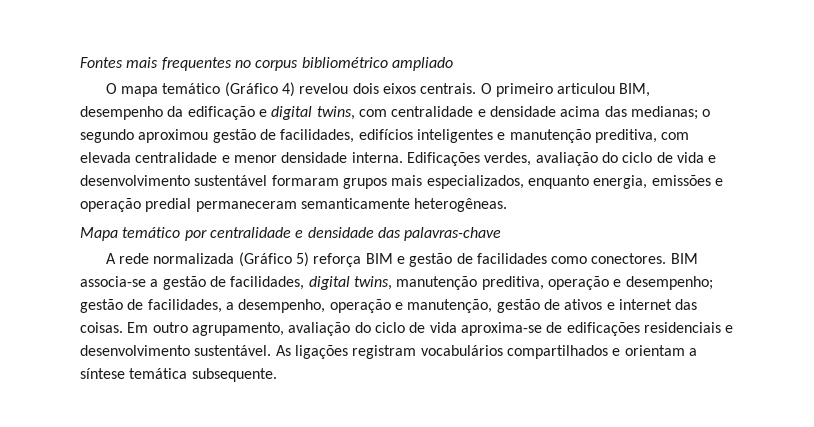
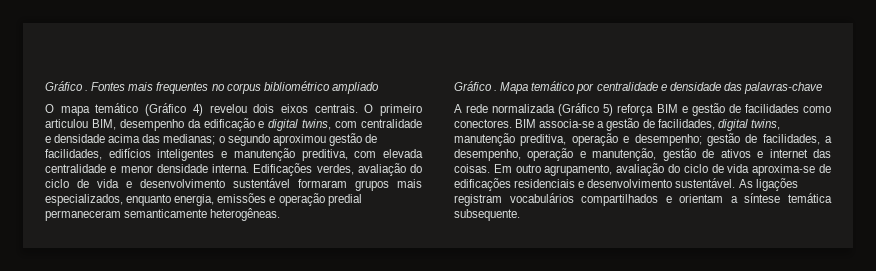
(80, 62) none -> [45,81,89,91] Gráfico .
(508, 205) none -> [454,81,498,91] Gráfico .

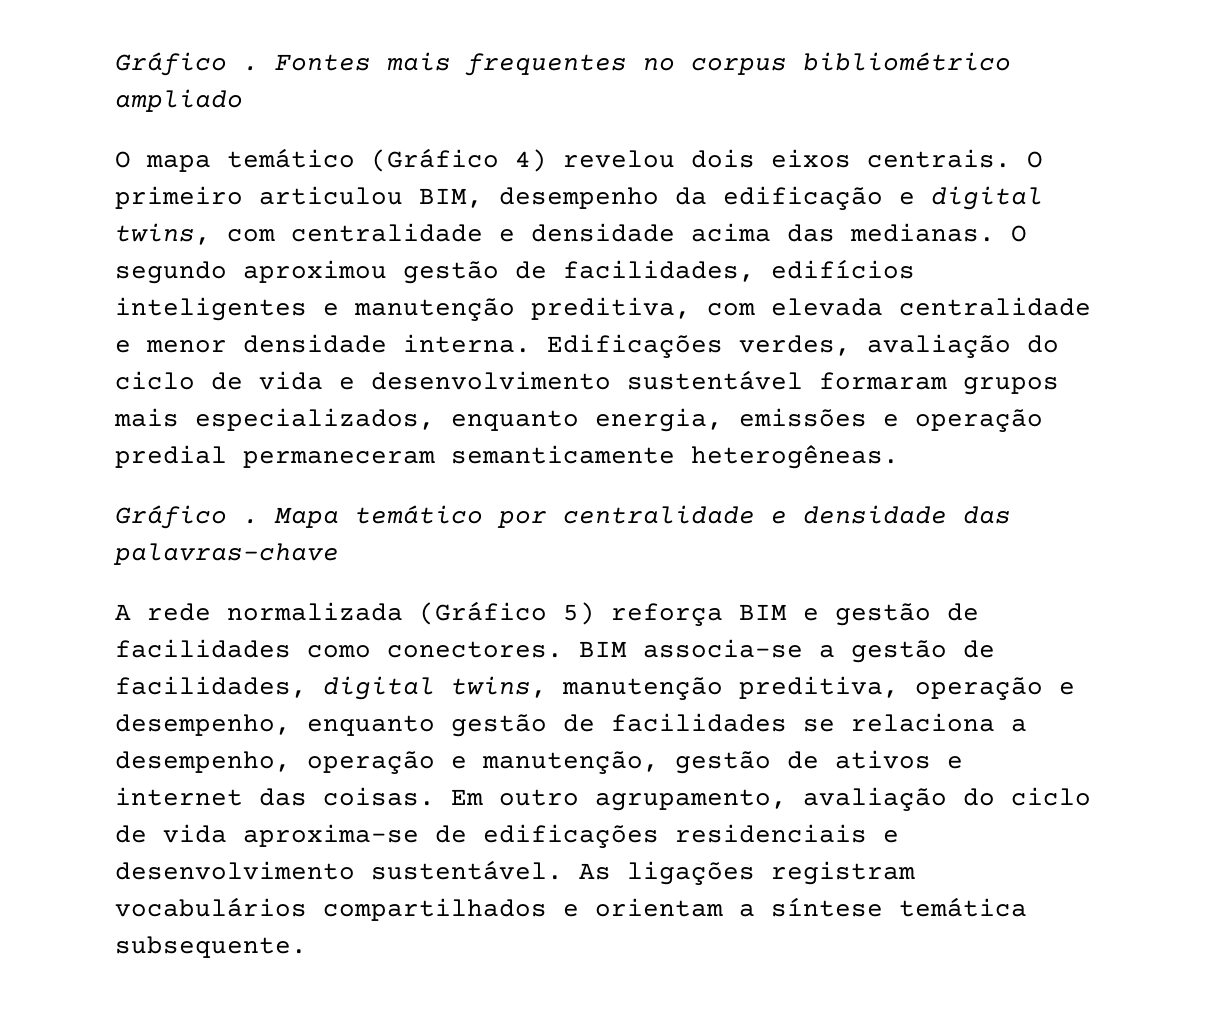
[163,134,225,145] medianas; o -> [850,223,1027,242] medianas. O
[634,133,820,146] desempenho; gestão de facilidades, -> [115,713,995,737] desempenho, enquanto gestão de facilidades se relaciona

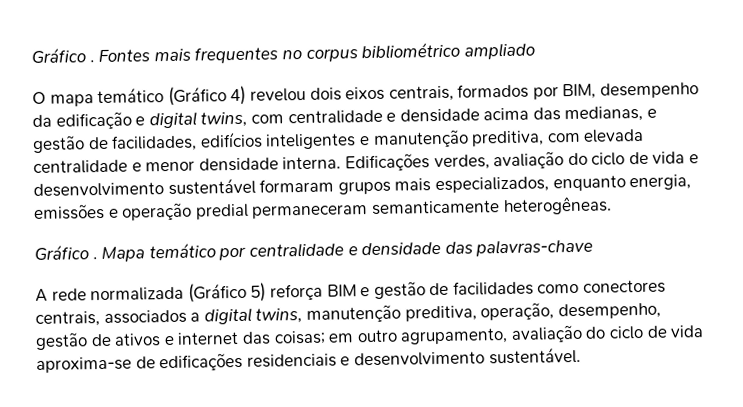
[867,149,1043,168] [115,186,403,209] centrais. O primeiro articulou -> [388,83,559,102] centrais, formados por
[850,223,1027,242] [115,260,387,284] medianas. O segundo aproximou -> [564,105,658,123] medianas, e
[387,639,995,663] [115,676,1075,700] [115,713,1027,737] [115,751,659,774] conectores. BIM associa-se a gestão de facilidades, digital twins, manutenção preditiva, operação e desempenho, enquanto gestão de facilidades se relaciona a desempenho, operação e manutenção, -> [583,279,667,294] [35,302,661,327] conectores centrais, associados a digital twins, manutenção preditiva, operação, desempenho,
[323,787,483,806] coisas. Em -> [273,330,355,345] coisas; em
[579,861,915,885] [115,897,1027,921] [115,936,307,958] As ligações registram vocabulários compartilhados e orientam a síntese temática subsequente. -> (581, 355) none

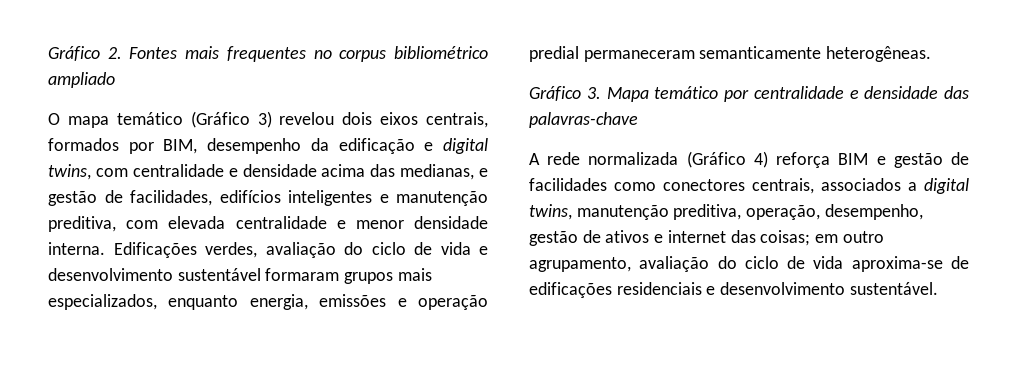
[31,47,95,64] Gráfico . -> [48,46,122,61] Gráfico 2.
[230,85,247,106] 4) -> [257,111,272,128] 3)
[92,257,98,260] . -> [586,87,601,99] 3.
[250,282,267,302] 5) -> [753,151,768,168] 4)

